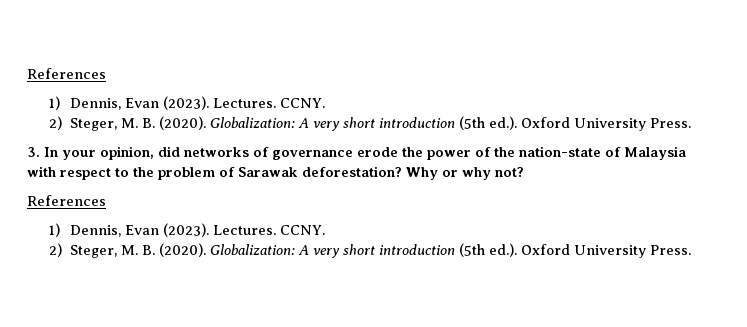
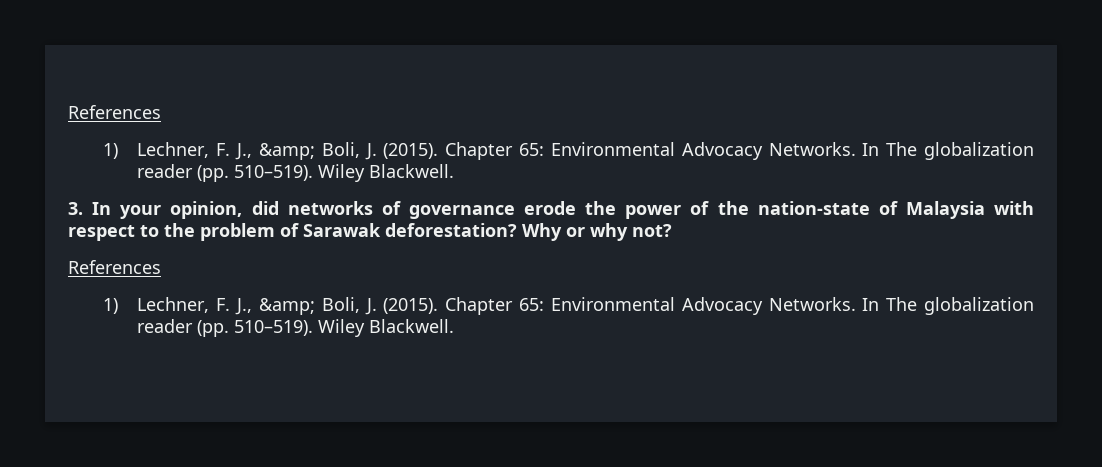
[27,68,106,79] [48,96,326,110] [48,116,692,131] References // 1) Dennis, Evan (2023). Lectures. CCNY. // 2) Steger, M. B. (2020). Globalization: A very short introduction (5th ed.). Oxford University Press. -> [68,105,161,119] [102,142,1034,160] [137,164,455,182] References // 1) Lechner, F. J., &amp; Boli, J. (2015). Chapter 65: Environmental Advocacy Networks. In The globalization reader (pp. 510–519). Wiley Blackwell.
[70,223,326,237] [48,243,692,258] Dennis, Evan (2023). Lectures. CCNY. // 2) Steger, M. B. (2020). Globalization: A very short introduction (5th ed.). Oxford University Press. -> [137,297,1034,315] [137,319,455,337] Lechner, F. J., &amp; Boli, J. (2015). Chapter 65: Environmental Advocacy Networks. In The globalization reader (pp. 510–519). Wiley Blackwell.

